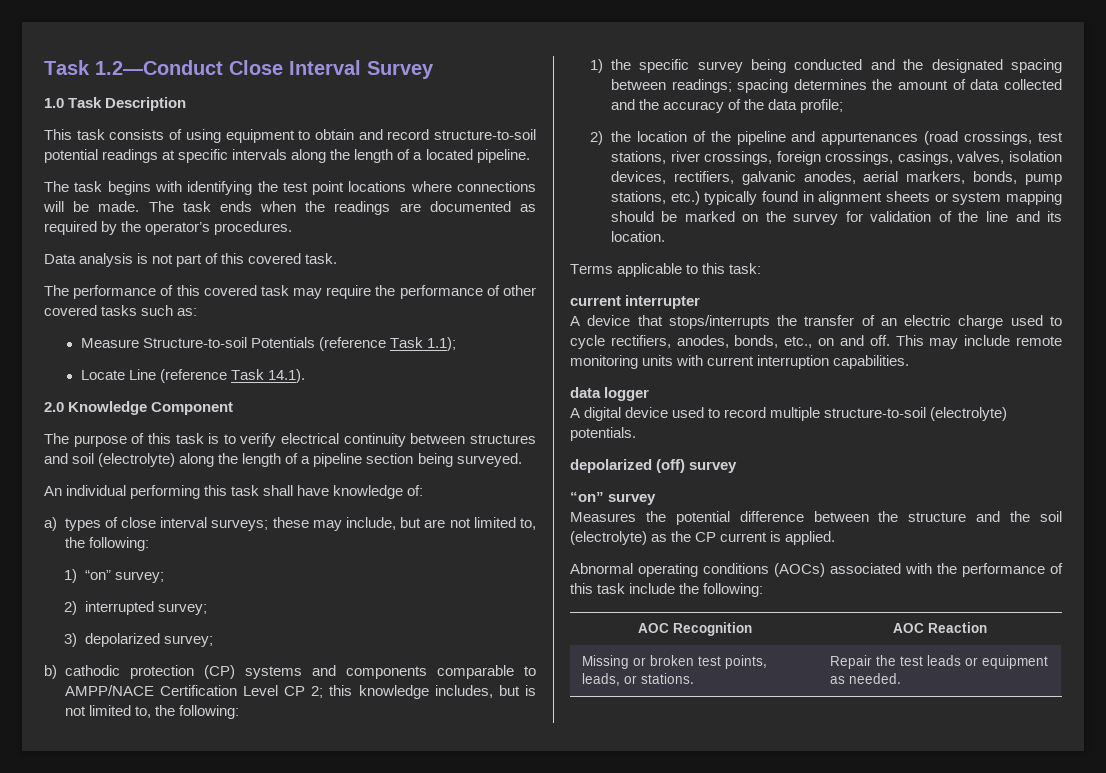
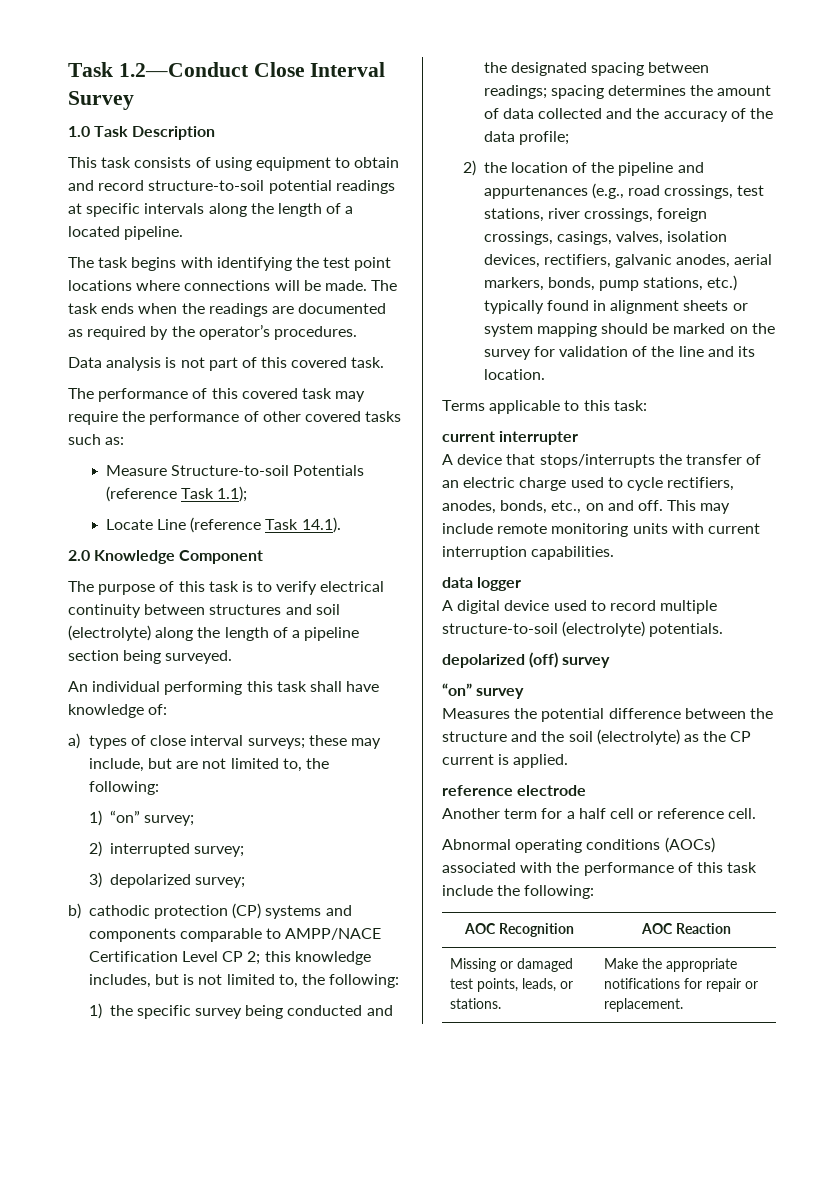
[924,131,959,145] (road -> [591,183,661,199] (e.g., road
(836, 538) none -> [442,785,587,796] [442,808,757,819] // reference electrode // Another term for a half cell or reference cell.
[649,655,694,666] broken -> [517,958,574,972] damaged
[829,655,1048,669] [829,673,901,684] Repair the test leads or equipment as needed. -> [604,958,738,972] [604,978,759,992] [604,998,684,1012] Make the appropriate notifications for repair or replacement.

